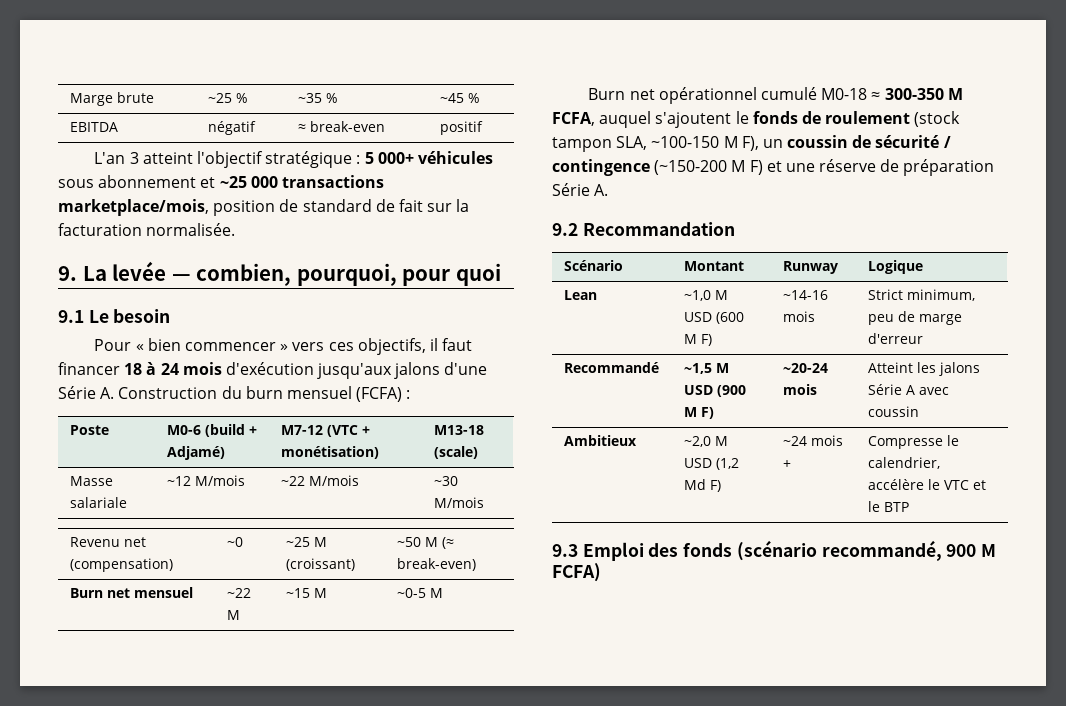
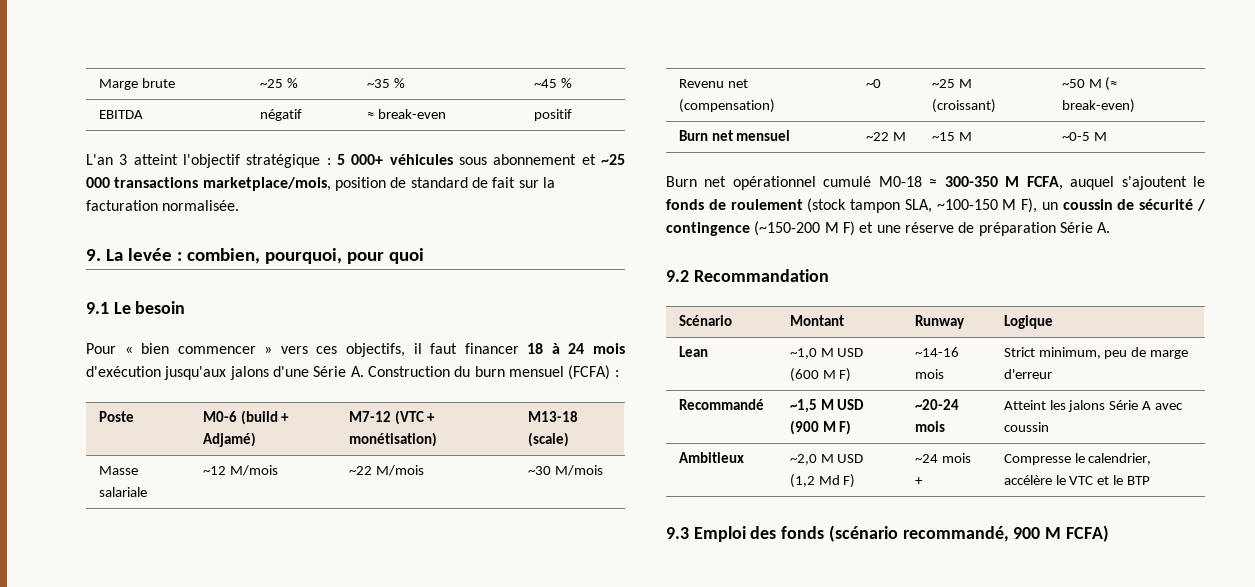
[171,274,191,281] — -> [176,252,182,261] :

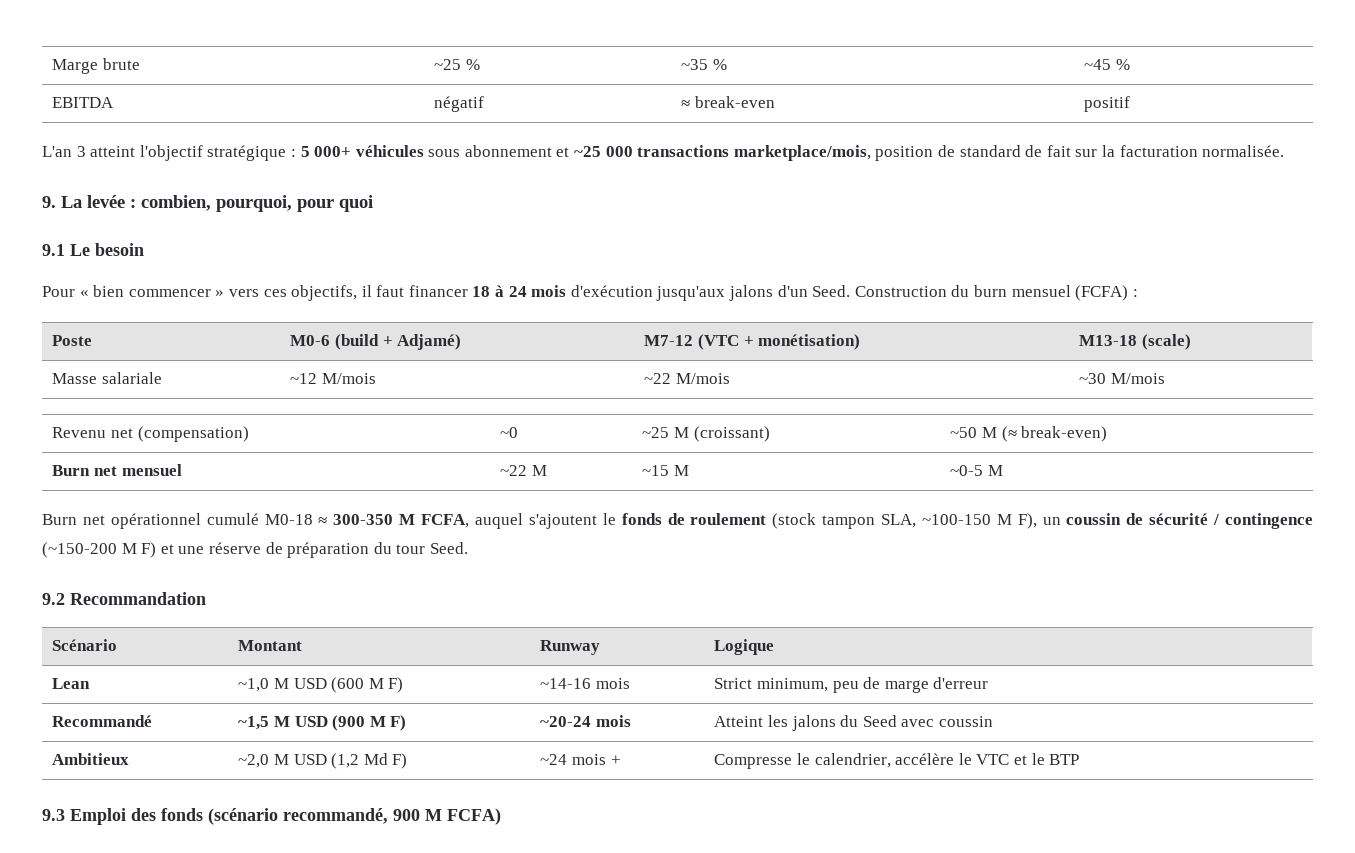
[272,366,364,377] d'une Série A. -> [777,285,851,297] d'un Seed.
[1059,222,1111,233] Série A. -> [373,542,468,554] du tour Seed.
[1109,400,1152,410] Série A -> [840,715,897,727] du Seed

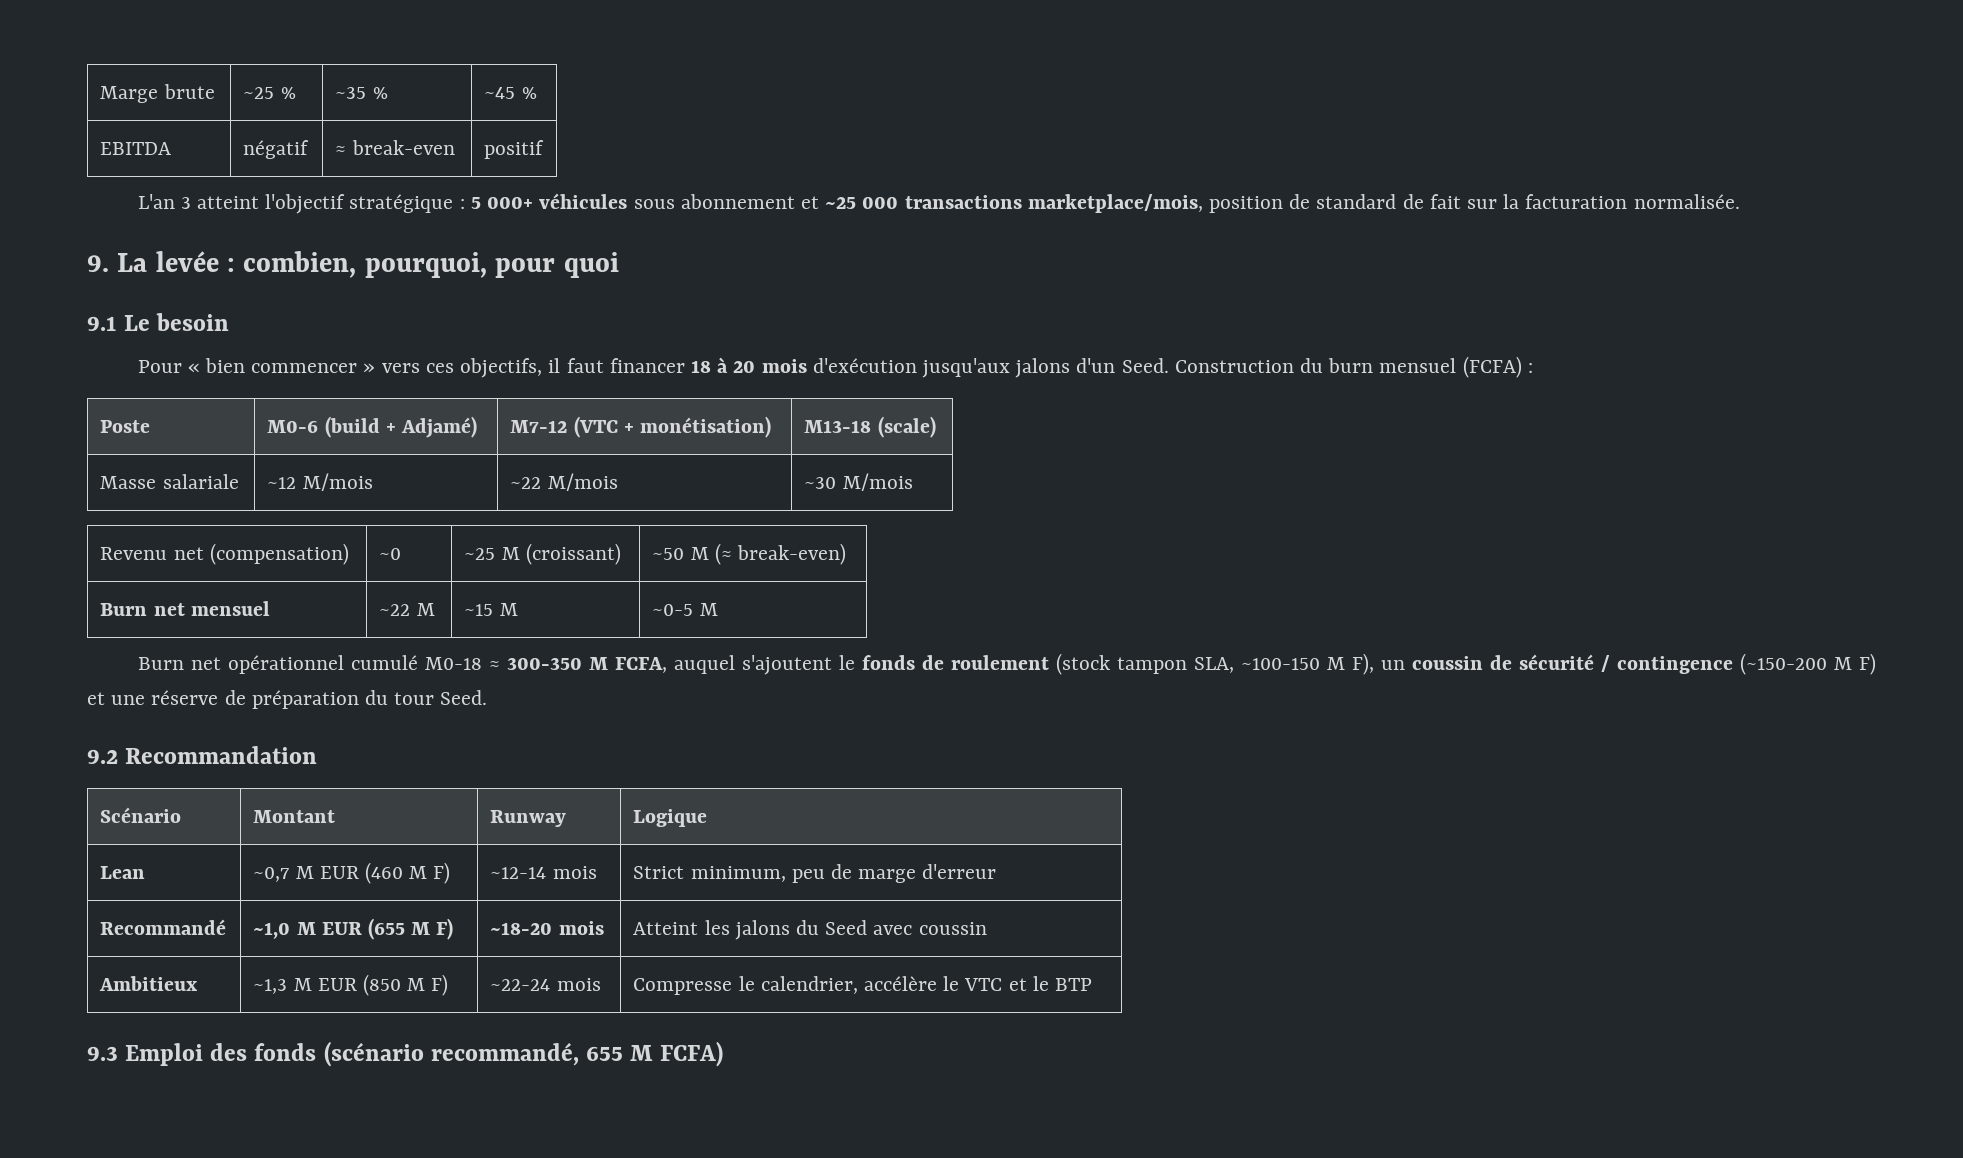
[508,286,527,297] 24 -> [733,360,756,373] 20
[238,677,404,693] [540,678,592,689] ~1,0 M USD (600 M F) | ~14-16 -> [253,862,451,884] [490,867,547,879] ~0,7 M EUR (460 M F) | ~12-14
[238,715,407,731] [540,716,592,727] ~1,5 M USD (900 M F) | ~20-24 -> [253,918,454,940] [490,922,553,935] ~1,0 M EUR (655 M F) | ~18-20
[238,753,408,769] [540,754,621,765] ~2,0 M USD (1,2 Md F) | ~24 mois + -> [253,974,449,996] [490,978,601,991] ~1,3 M EUR (850 M F) | ~22-24 mois
[393,809,420,821] 900 -> [585,1046,623,1061] 655

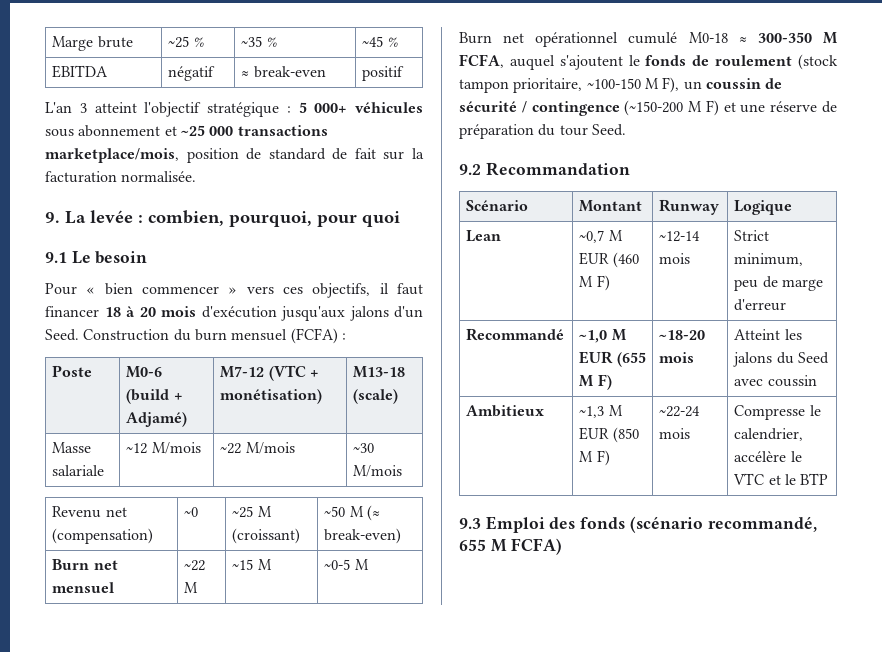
[1193,657,1234,673] SLA, -> [513,78,583,93] prioritaire,

